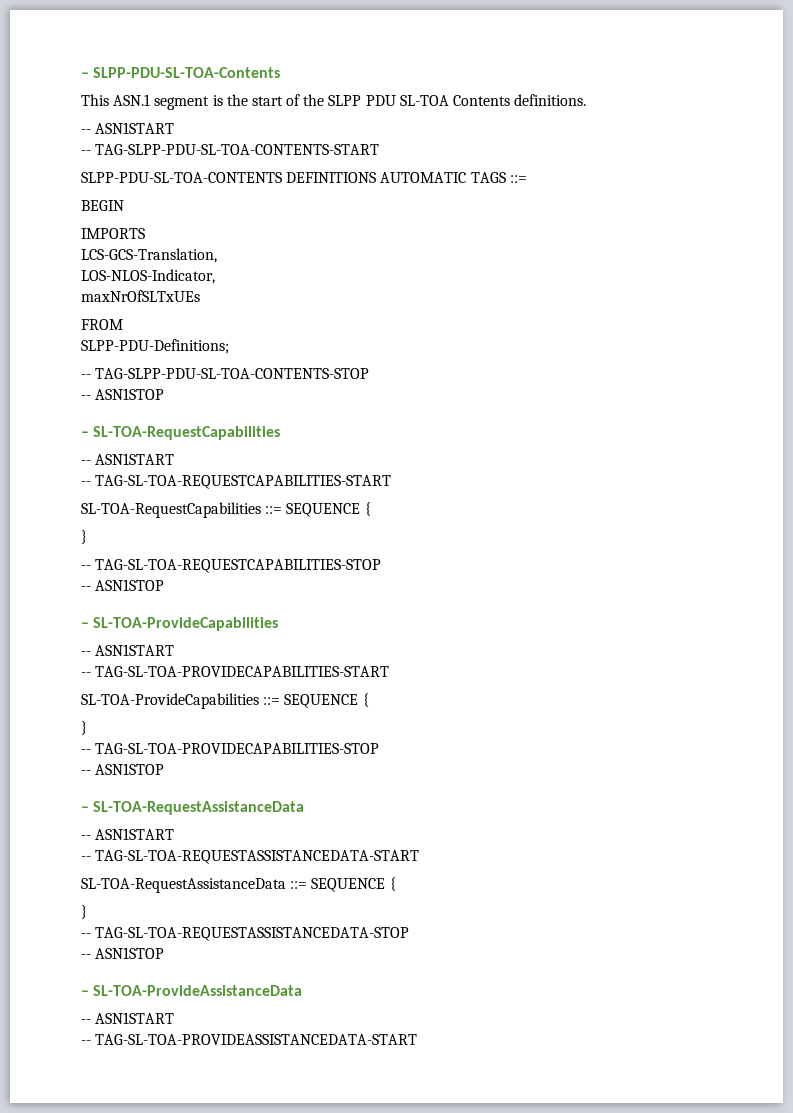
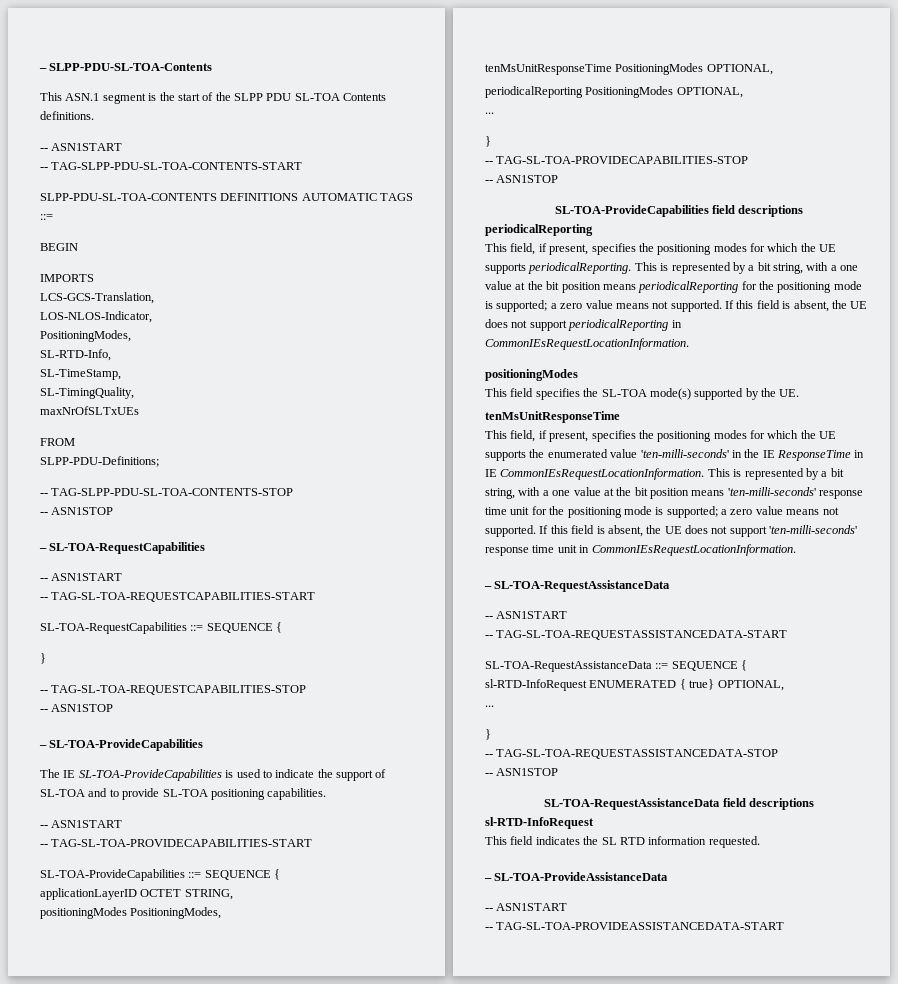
(215, 276) none -> [40,330,131,342] [40,349,111,361] [40,369,121,380] [40,387,134,399] // PositioningModes, // SL-RTD-Info, // SL-TimeStamp, // SL-TimingQuality,
(279, 624) none -> [40,769,387,781] [40,788,327,800] // The IE SL-TOA-ProvideCapabilities is used to indicate the support of SL-TOA and to provide SL-TOA positioning capabilities.
(369, 700) none -> [40,888,233,900] [40,907,222,919] [485,63,773,75] [485,86,743,98] [485,112,494,114] // applicationLayerID OCTET STRING, // positioningModes PositioningModes, // tenMsUnitResponseTime PositioningModes OPTIONAL, // periodicalReporting PositioningModes OPTIONAL, // ...
(165, 769) none -> [554,205,804,217] [485,224,593,236] [485,243,837,255] [485,262,859,274] [485,281,862,293] [485,300,868,312] [485,319,682,331] [485,338,689,350] [485,369,578,381] [485,388,800,400] [485,411,620,423] [485,430,837,442] [485,449,865,461] [485,468,844,480] [485,487,864,499] [485,506,839,518] [485,525,858,537] [485,544,796,556] // SL-TOA-ProvideCapabilities field descriptions // periodicalReporting // This field, if present, specifies the positioning modes for which the UE supports periodicalReporting. This is represented by a bit string, with a one value at the bit position means periodicalReporting for the positioning mode is supported; a zero value means not supported. If this field is absent, the UE does not support periodicalReporting in CommonIEsRequestLocationInformation. // positioningModes // This field specifies the SL-TOA mode(s) supported by the UE. // tenMsUnitResponseTime // This field, if present, specifies the positioning modes for which the UE supports the enumerated value 'ten-milli-seconds' in the IE ResponseTime in IE CommonIEsRequestLocationInformation. This is represented by a bit string, with a one value at the bit position means 'ten-milli-seconds' response time unit for the positioning mode is supported; a zero value means not supported. If this field is absent, the UE does not support 'ten-milli-seconds' response time unit in CommonIEsRequestLocationInformation.
(396, 884) none -> [485,679,784,691] [485,705,494,707] // sl-RTD-InfoRequest ENUMERATED { true} OPTIONAL, // ...
(165, 953) none -> [544,798,814,810] [485,817,594,829] [485,836,760,848] // SL-TOA-RequestAssistanceData field descriptions // sl-RTD-InfoRequest // This field indicates the SL RTD information requested.

